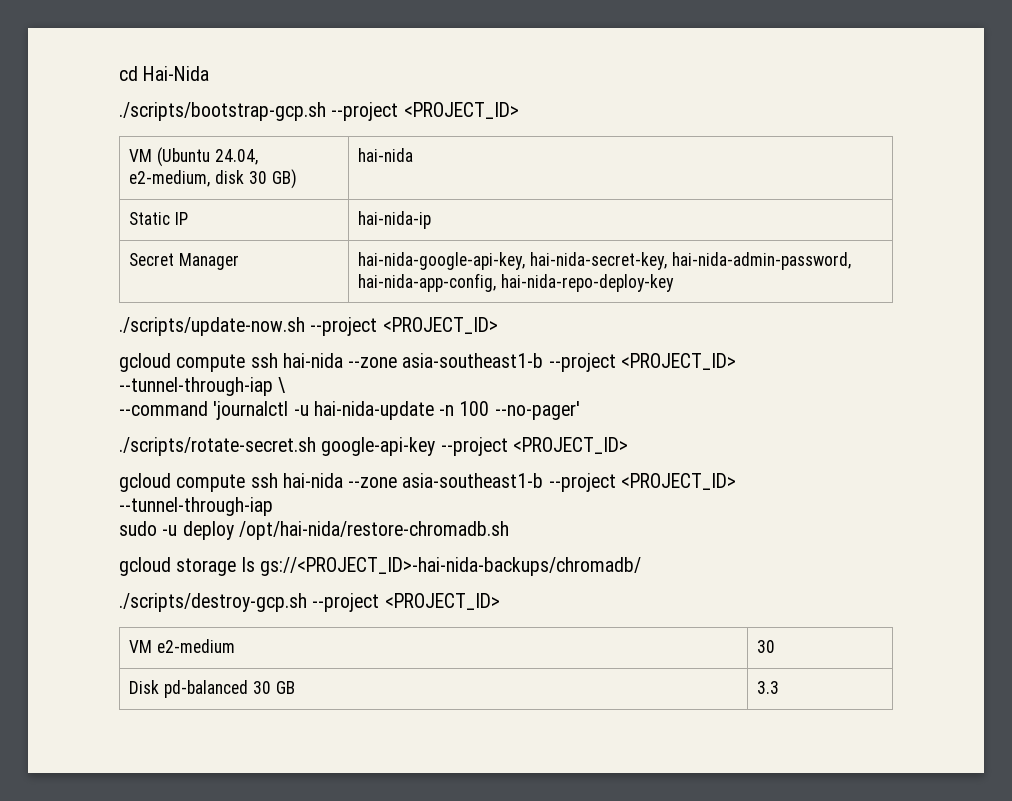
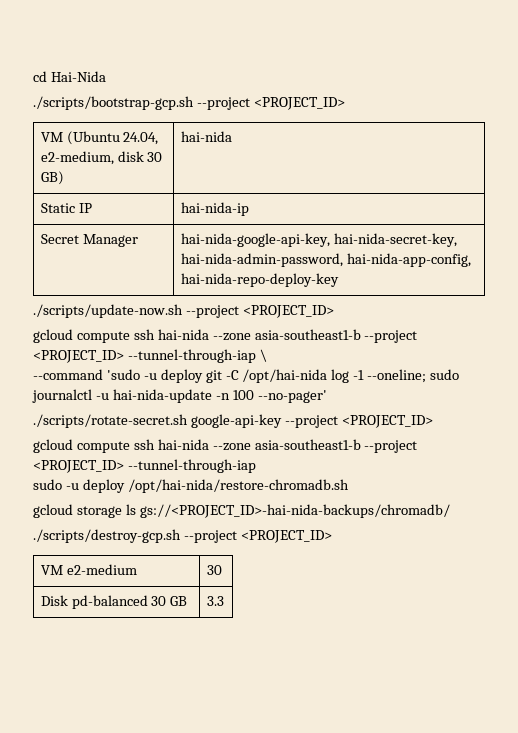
[213,401,289,420] 'journalctl -> [106,369,460,383] [32,389,92,403] 'sudo -u deploy git -C /opt/hai-nida log -1 --oneline; sudo journalctl

